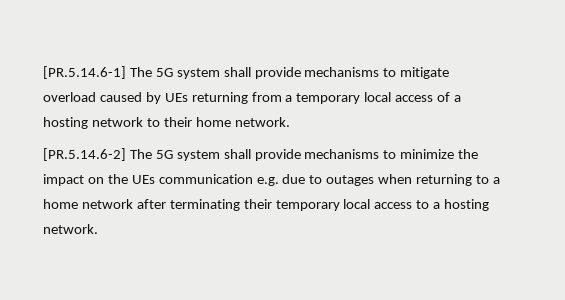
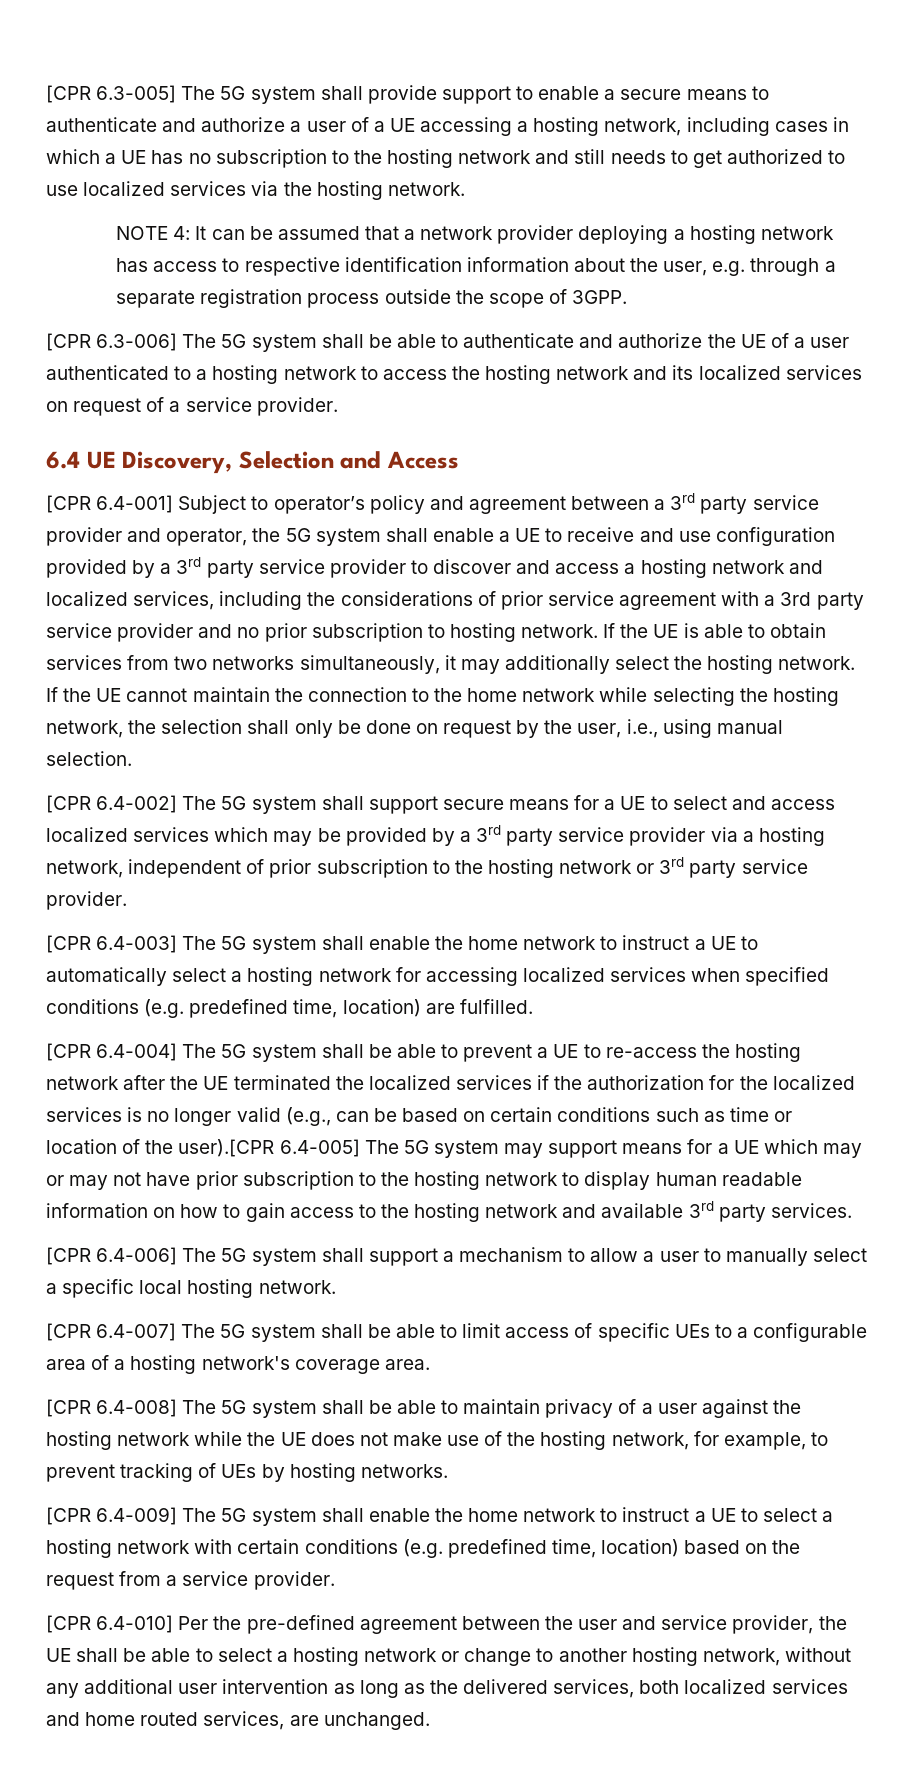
[43,66,450,79] [43,92,462,104] [43,117,290,129] [43,148,479,161] [43,174,500,186] [43,199,490,211] [43,224,98,234] [PR.5.14.6-1] The 5G system shall provide mechanisms to mitigate overload caused by UEs returning from a temporary local access of a hosting network to their home network. // [PR.5.14.6-2] The 5G system shall provide mechanisms to minimize the impact on the UEs communication e.g. due to outages when returning to a home network after terminating their temporary local access to a hosting network. -> [46,85,769,104] [46,117,849,136] [46,149,846,168] [46,181,465,200] [116,225,834,244] [116,257,836,276] [116,289,628,308] [46,333,850,352] [46,365,862,384] [46,397,338,416] [46,451,460,474] [46,493,819,514] [46,527,835,546] [46,557,823,578] [46,591,864,610] [46,623,826,642] [46,655,856,674] [46,687,839,706] [46,719,783,738] [46,751,132,766] [46,795,835,814] [46,825,825,846] [46,857,808,878] [46,891,127,910] [46,935,758,954] [46,967,830,986] [46,999,533,1018] [46,1043,801,1062] [46,1075,855,1090] [46,1107,792,1126] [46,1139,862,1158] [46,1171,802,1190] [46,1201,852,1222] [46,1247,867,1266] [46,1279,336,1298] [46,1323,868,1342] [46,1355,430,1374] [46,1399,801,1418] [46,1431,828,1450] [46,1463,448,1482] [46,1507,834,1526] [46,1539,801,1558] [46,1571,335,1590] [46,1615,847,1634] [46,1647,851,1666] [46,1679,848,1698] [46,1711,430,1730] [CPR 6.3-005] The 5G system shall provide support to enable a secure means to authenticate and authorize a user of a UE accessing a hosting network, including cases in which a UE has no subscription to the hosting network and still needs to get authorized to use localized services via the hosting network. // NOTE 4: It can be assumed that a network provider deploying a hosting network has access to respective identification information about the user, e.g. through a separate registration process outside the scope of 3GPP. // [CPR 6.3-006] The 5G system shall be able to authenticate and authorize the UE of a user authenticated to a hosting network to access the hosting network and its localized services on request of a service provider. // 6.4 UE Discovery, Selection and Access // [CPR 6.4-001] Subject to operator’s policy and agreement between a 3rd party service provider and operator, the 5G system shall enable a UE to receive and use configuration provided by a 3rd party service provider to discover and access a hosting network and localized services, including the considerations of prior service agreement with a 3rd party service provider and no prior subscription to hosting network. If the UE is able to obtain services from two networks simultaneously, it may additionally select the hosting network. If the UE cannot maintain the connection to the home network while selecting the hosting network, the selection shall only be done on request by the user, i.e., using manual selection. // [CPR 6.4-002] The 5G system shall support secure means for a UE to select and access localized services which may be provided by a 3rd party service provider via a hosting network, independent of prior subscription to the hosting network or 3rd party service provider. // [CPR 6.4-003] The 5G system shall enable the home network to instruct a UE to automatically select a hosting network for accessing localized services when specified conditions (e.g. predefined time, location) are fulfilled. // [CPR 6.4-004] The 5G system shall be able to prevent a UE to re-access the hosting network after the UE terminated the localized services if the authorization for the localized services is no longer valid (e.g., can be based on certain conditions such as time or location of the user).[CPR 6.4-005] The 5G system may support means for a UE which may or may not have prior subscription to the hosting network to display human readable information on how to gain access to the hosting network and available 3rd party services. // [CPR 6.4-006] The 5G system shall support a mechanism to allow a user to manually select a specific local hosting network. // [CPR 6.4-007] The 5G system shall be able to limit access of specific UEs to a configurable area of a hosting network's coverage area. // [CPR 6.4-008] The 5G system shall be able to maintain privacy of a user against the hosting network while the UE does not make use of the hosting network, for example, to prevent tracking of UEs by hosting networks. // [CPR 6.4-009] The 5G system shall enable the home network to instruct a UE to select a hosting network with certain conditions (e.g. predefined time, location) based on the request from a service provider. // [CPR 6.4-010] Per the pre-defined agreement between the user and service provider, the UE shall be able to select a hosting network or change to another hosting network, without any additional user intervention as long as the delivered services, both localized services and home routed services, are unchanged.

